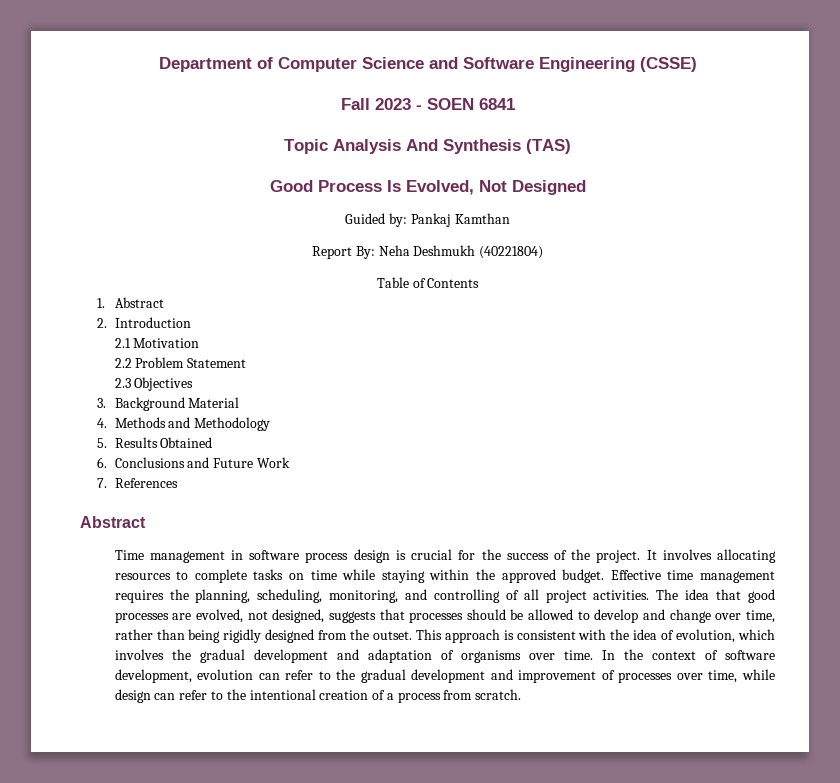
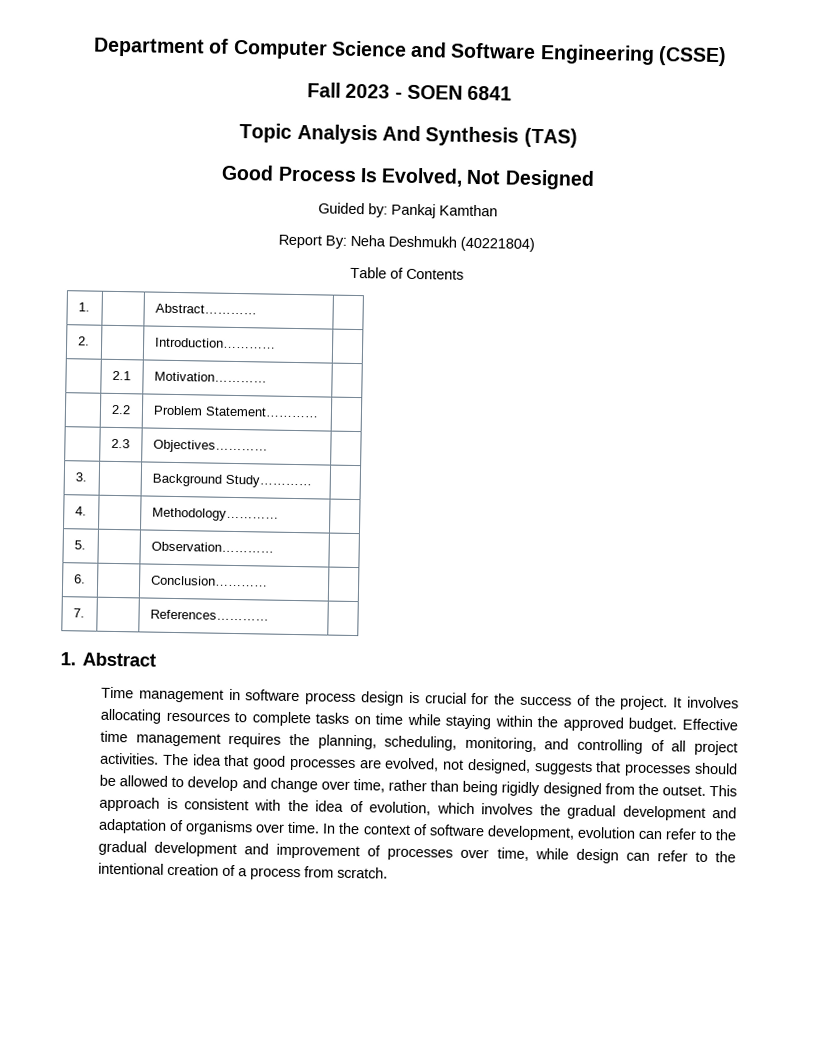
[97,297,164,308] [97,317,191,328] [114,338,200,348] [114,357,247,368] [114,377,194,391] [97,397,240,411] [97,417,271,431] [97,437,213,448] [97,457,290,468] [97,478,178,488] // 1. Abstract // 2. Introduction // 2.1 Motivation // 2.2 Problem Statement // 2.3 Objectives // 3. Background Material // 4. Methods and Methodology // 5. Results Obtained // 6. Conclusions and Future Work // 7. References // -> [77,302,90,312] [154,303,257,315] [77,336,90,346] [154,337,276,349] [111,370,131,381] [153,371,267,383] [110,404,131,415] [152,405,319,418] [110,438,130,449] [152,439,268,454] [74,472,87,482] [151,473,312,489] [74,506,87,516] [151,507,279,522] [73,540,86,550] [150,541,274,553] [73,574,86,584] [150,575,268,587] [72,608,85,618] [149,609,269,621] [60,652,76,666] // 1. | | Abstract………… | // 2. | | Introduction………… | // | 2.1 | Motivation………… | // | 2.2 | Problem Statement………… | // | 2.3 | Objectives………… | // 3. | | Background Study………… | // 4. | | Methodology………… | // 5. | | Observation………… | // 6. | | Conclusion………… | // 7. | | References………… | // 1.

